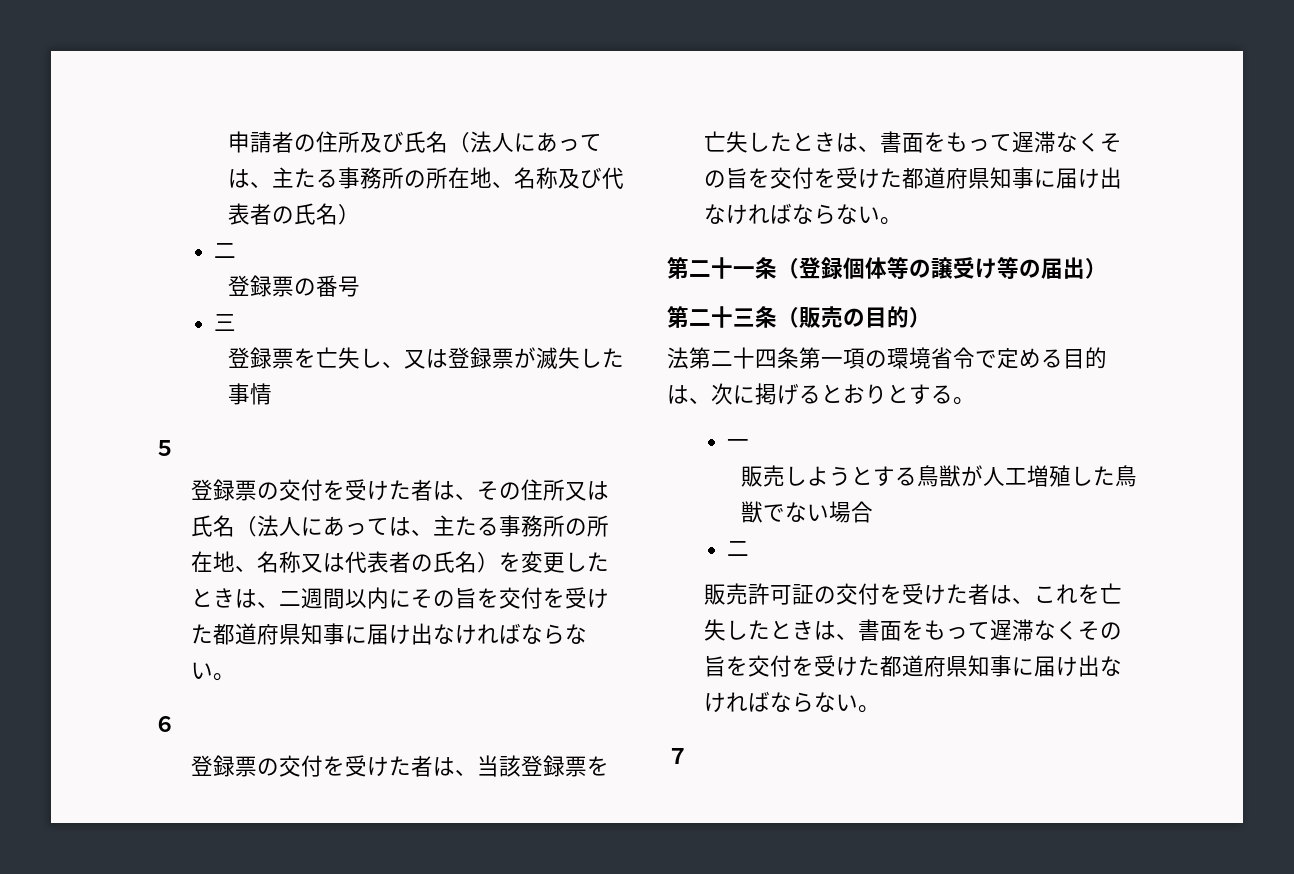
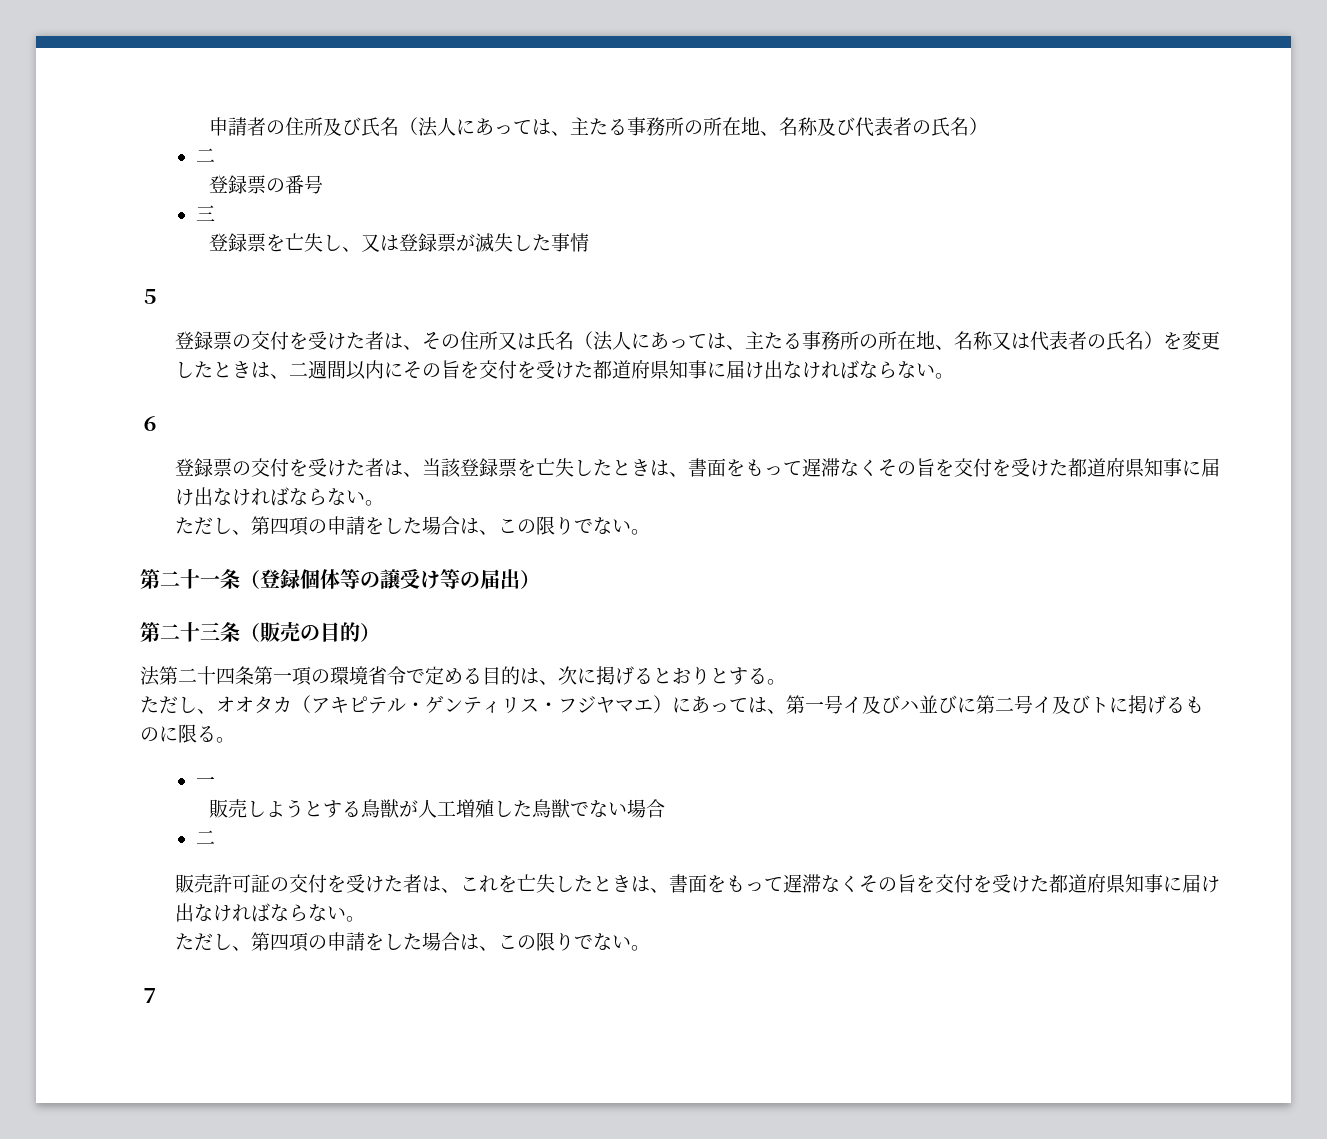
(902, 221) none -> [174,516,650,536] // ただし、第四項の申請をした場合は、この限りでない。
(975, 401) none -> [140,695,1204,714] [140,724,235,743] // ただし、オオタカ（アキピテル・ゲンティリス・フジヤマエ）にあっては、第一号イ及びハ並びに第二号イ及びトに掲げるものに限る。
(880, 709) none -> [174,932,650,952] // ただし、第四項の申請をした場合は、この限りでない。

